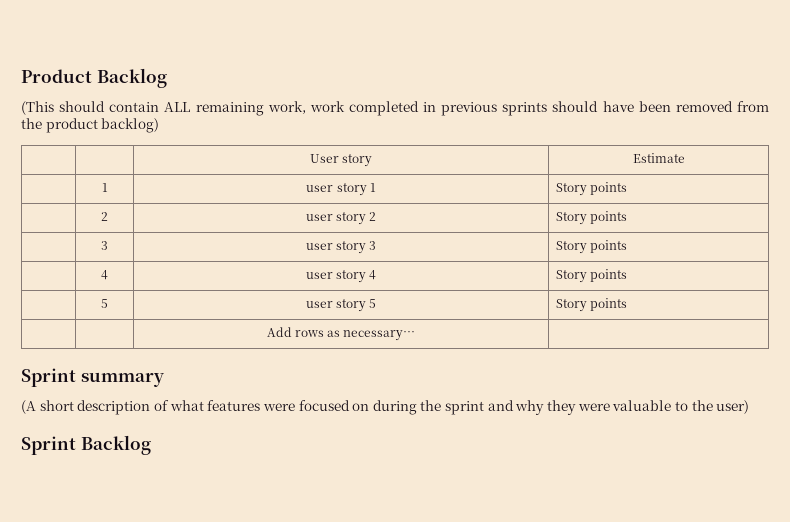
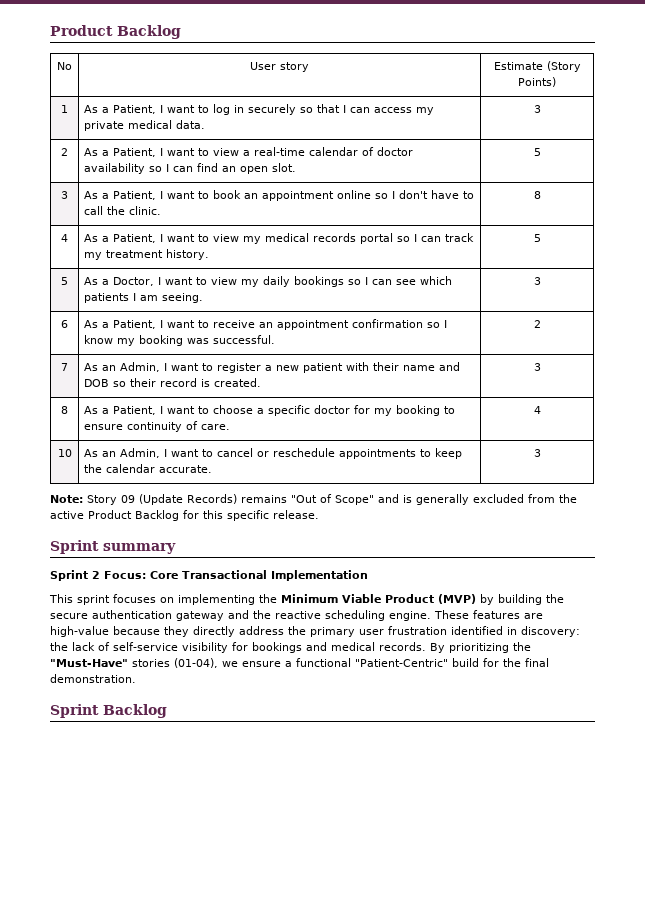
[21,68,167,88] [21,101,769,116] [21,118,160,133] Product Backlog // (This should contain ALL remaining work, work completed in previous sprints should have been removed from the product backlog) // | -> [50,25,181,39] [57,62,72,70] Product Backlog // No
[101,183,108,192] [306,183,376,196] [555,182,627,196] [101,212,108,221] [305,212,377,225] [555,211,627,225] [101,241,108,250] [305,241,377,254] [555,240,627,254] [101,270,108,280] [305,270,377,283] [555,269,627,283] [101,299,108,308] [305,299,377,312] [555,298,627,312] [266,327,416,341] [21,368,164,387] [21,400,750,415] // | 1 | user story 1 | Story points // | 2 | user story 2 | Story points // | 3 | user story 3 | Story points // | 4 | user story 4 | Story points // | 5 | user story 5 | Story points // | | Add rows as necessary… | // Sprint summary // (A short description of what features were focused on during the sprint and why they were valuable to the user) -> [546,61,581,72] [518,77,556,87] [61,105,68,113] [84,104,435,115] [84,120,206,131] [533,105,541,113] [61,148,68,156] [84,147,414,157] [84,163,297,174] [533,148,541,156] [61,191,68,199] [84,190,475,201] [84,206,162,215] [533,191,541,199] [61,234,68,242] [84,233,475,244] [84,249,210,260] [533,234,541,242] [61,277,68,285] [84,276,453,287] [84,293,204,303] [533,277,541,285] [61,320,68,328] [84,319,448,330] [84,335,276,346] [533,320,541,328] [61,363,68,371] [84,362,461,373] [84,378,262,387] [533,363,541,371] [61,406,68,414] [84,405,456,416] [84,421,231,432] [533,406,541,414] [57,449,72,457] [84,448,463,459] [84,464,213,473] [533,449,541,457] [50,494,577,505] [50,510,319,521] [50,540,176,554] [50,570,368,581] [49,594,564,605] [50,610,543,621] [50,626,580,637] [50,642,531,653] [50,658,549,668] [50,674,136,683] (Story Points) // 1 | As a Patient, I want to log in securely so that I can access my private medical data. | 3 // 2 | As a Patient, I want to view a real-time calendar of doctor availability so I can find an open slot. | 5 // 3 | As a Patient, I want to book an appointment online so I don't have to call the clinic. | 8 // 4 | As a Patient, I want to view my medical records portal so I can track my treatment history. | 5 // 5 | As a Doctor, I want to view my daily bookings so I can see which patients I am seeing. | 3 // 6 | As a Patient, I want to receive an appointment confirmation so I know my booking was successful. | 2 // 7 | As an Admin, I want to register a new patient with their name and DOB so their record is created. | 3 // 8 | As a Patient, I want to choose a specific doctor for my booking to ensure continuity of care. | 4 // 10 | As an Admin, I want to cancel or reschedule appointments to keep the calendar accurate. | 3 // Note: Story 09 (Update Records) remains "Out of Scope" and is generally excluded from the active Product Backlog for this specific release. // Sprint summary // Sprint 2 Focus: Core Transactional Implementation // This sprint focuses on implementing the Minimum Viable Product (MVP) by building the secure authentication gateway and the reactive scheduling engine. These features are high-value because they directly address the primary user frustration identified in discovery: the lack of self-service visibility for bookings and medical records. By prioritizing the "Must-Have" stories (01-04), we ensure a functional "Patient-Centric" build for the final demonstration.

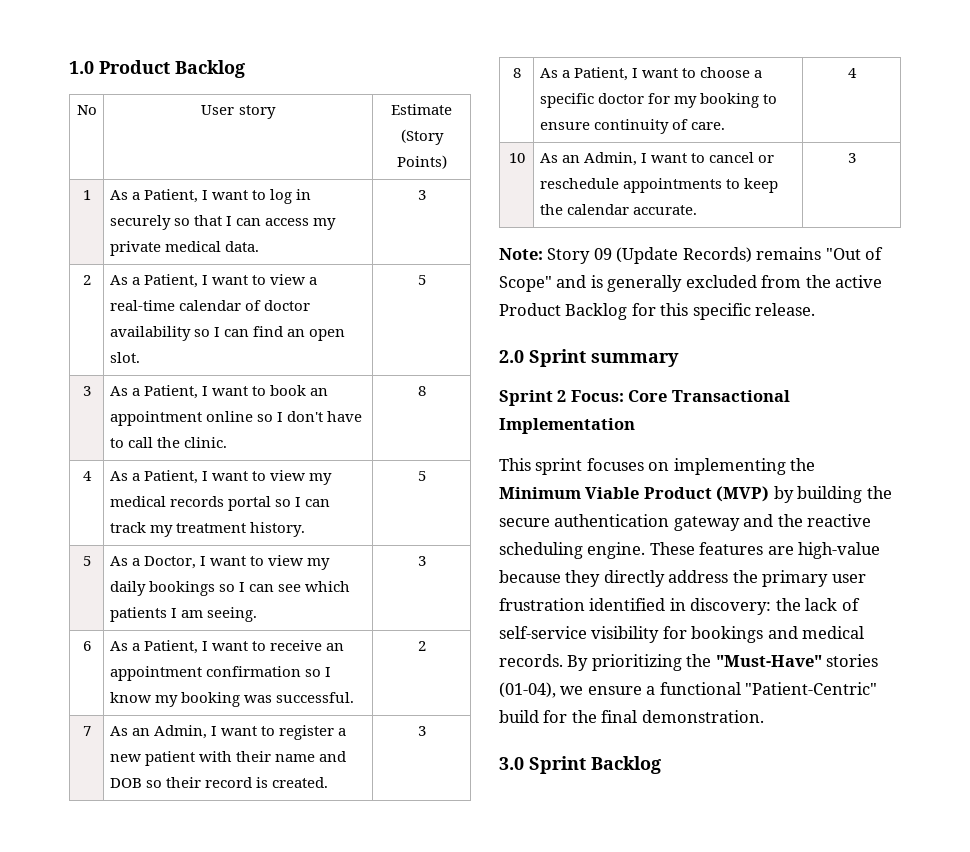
(50, 30) none -> [69,61,94,74] 1.0
(319, 514) none -> [499,350,524,363] 2.0
(136, 678) none -> [499,757,524,770] 3.0

